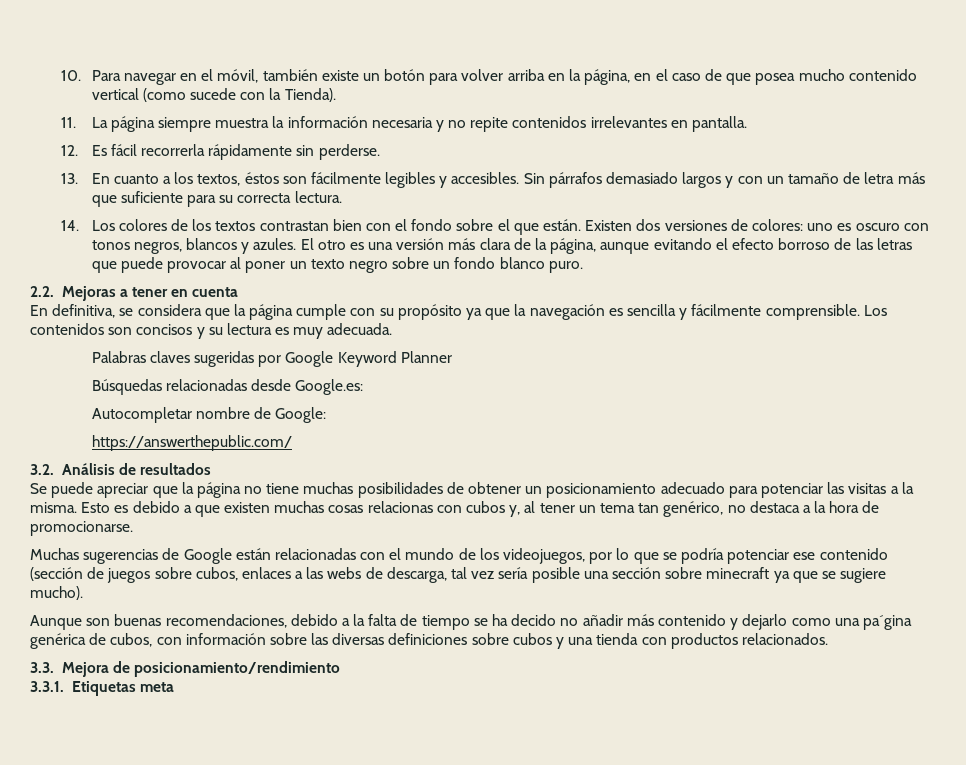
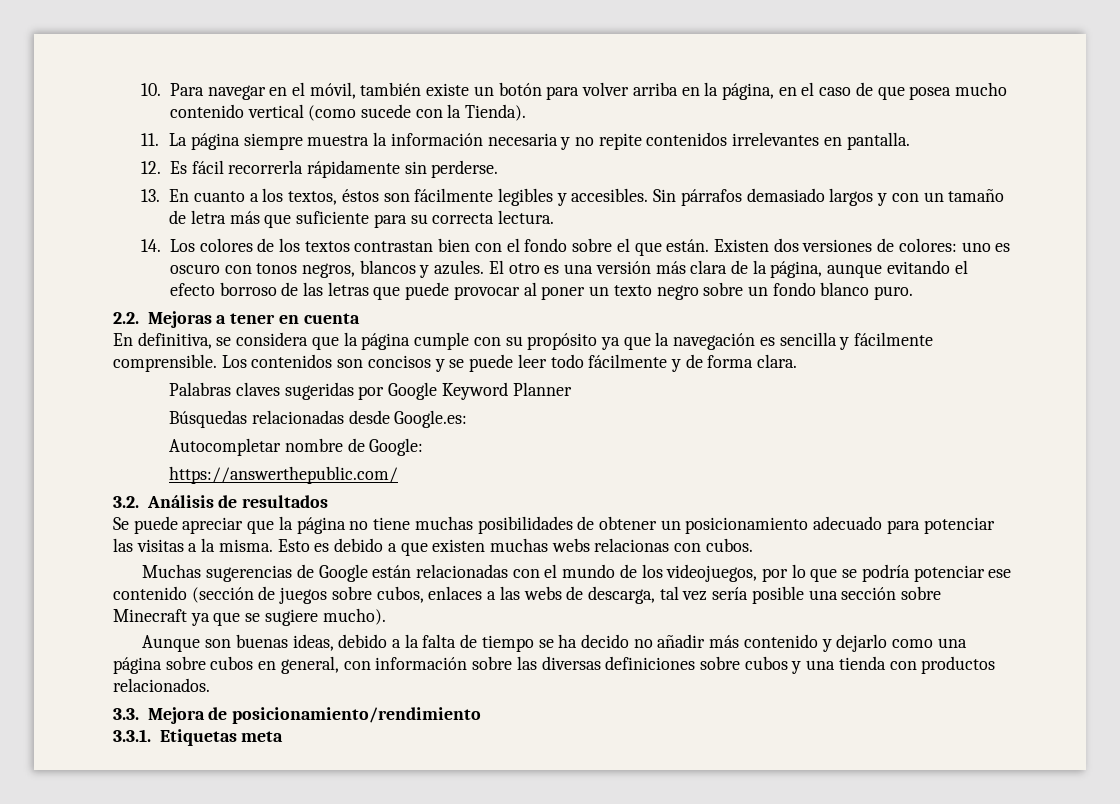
[208,323,393,339] su lectura es muy adecuada. -> [449,354,798,372] se puede leer todo fácilmente y de forma clara.
[328,505,364,513] cosas -> [551,538,590,552] webs
[466,501,880,517] [30,521,133,536] cubos y, al tener un tema tan genérico, no destaca a la hora de promocionarse. -> [705,538,753,552] cubos.
[706,567,770,579] minecraft -> [113,609,187,622] Minecraft
[165,614,287,628] recomendaciones, -> [292,634,334,651] ideas,
[862,615,912,630] [30,633,153,649] pa´gina genérica de cubos, -> [113,656,339,674] página sobre cubos en general,

